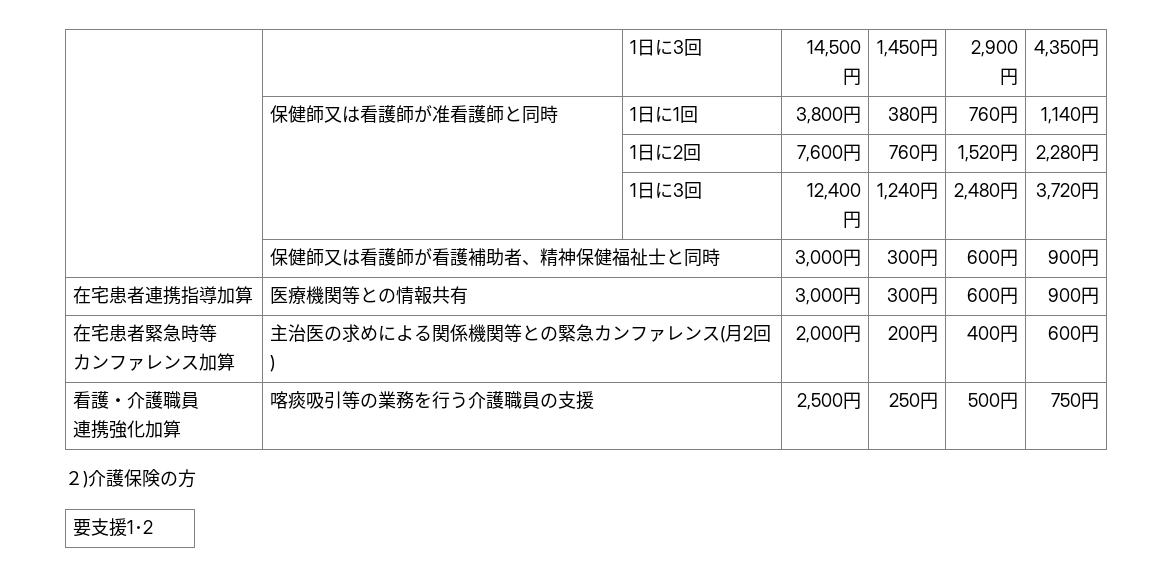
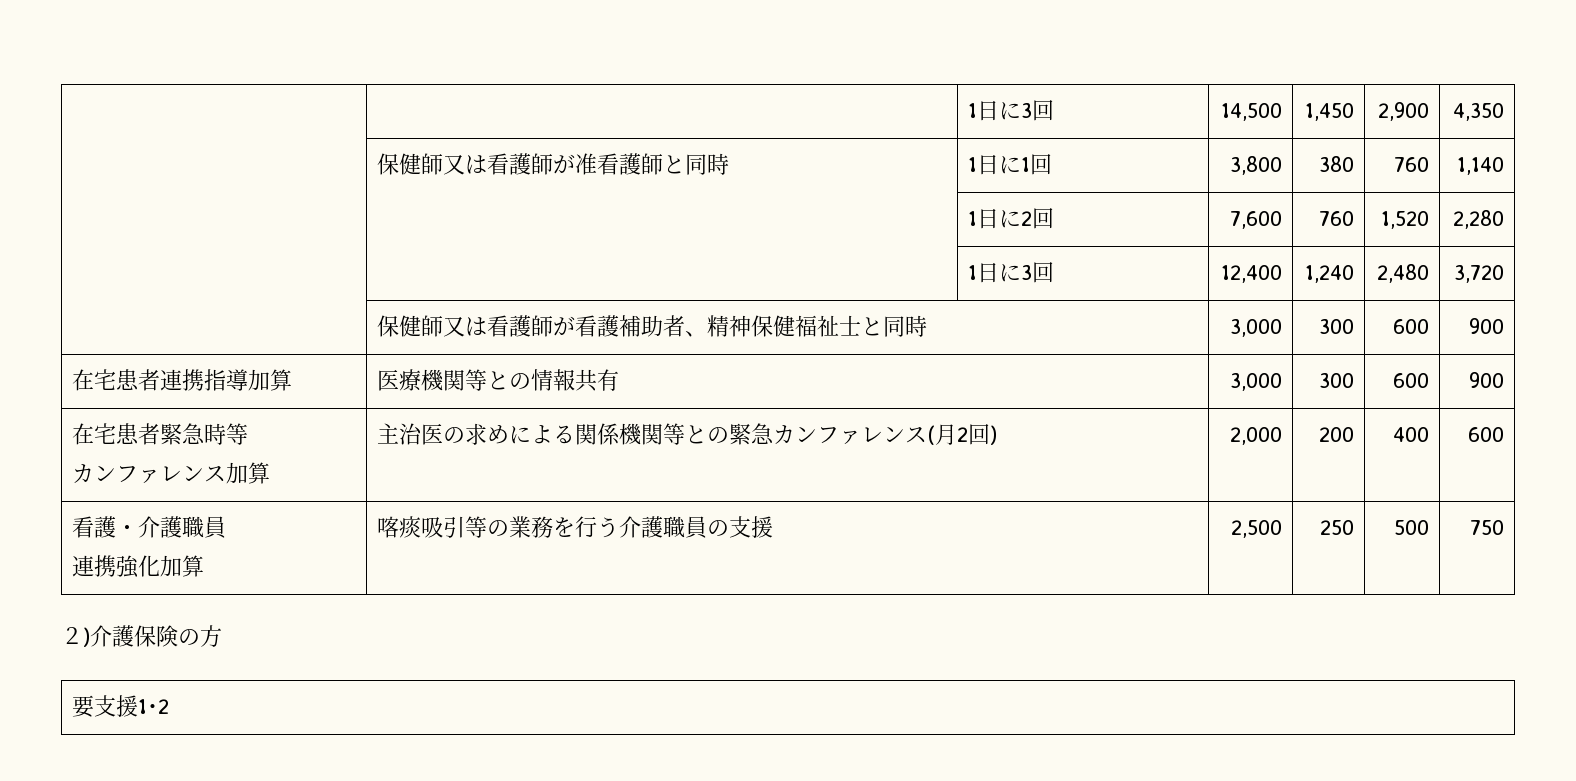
[842,68,861,86] 円 -> (1282, 112) none
[919,39,938,57] 円 -> (1354, 112) none
[999,68,1018,86] 円 -> (1429, 111) none
[1080,39,1099,57] 円 -> (1504, 112) none
[842,106,861,124] 円 -> (1282, 165) none
[919,106,938,124] [968,106,1018,124] 円 | 760円 -> [1393,157,1429,172] | 760
[1080,106,1099,124] 円 -> (1504, 166) none
[842,144,861,162] [888,144,938,162] 円 | 760円 -> [1318,211,1354,226] | 760
[999,144,1018,162] 円 -> (1429, 220) none
[1080,144,1099,162] 円 -> (1504, 219) none
[842,211,861,229] 円 -> (1282, 274) none
[919,182,938,200] 円 -> (1354, 274) none
[999,182,1018,200] 円 -> (1429, 273) none
[1080,182,1099,200] 円 -> (1504, 274) none
[842,249,861,267] [886,249,938,267] [966,249,1018,267] [1047,249,1099,267] 円 | 300円 | 600円 | 900円 -> [1318,319,1354,334] [1392,319,1429,334] [1468,318,1504,334] | 300 | 600 | 900
[842,287,861,305] [886,287,938,305] [966,287,1018,305] [1047,287,1099,305] 円 | 300円 | 600円 | 900円 -> [1318,373,1354,388] [1392,373,1429,388] [1468,372,1504,388] | 300 | 600 | 900
[842,325,861,343] 円 -> (1282, 436) none
[919,325,938,343] 円 -> (1354, 434) none
[999,325,1018,343] [1047,325,1099,343] 円 | 600円 -> [1467,427,1504,442] | 600
[842,392,861,410] 円 -> (1282, 529) none
[919,392,938,410] 円 -> (1354, 527) none
[999,392,1018,410] 円 -> (1429, 527) none
[1080,392,1099,410] 円 -> (1504, 527) none

